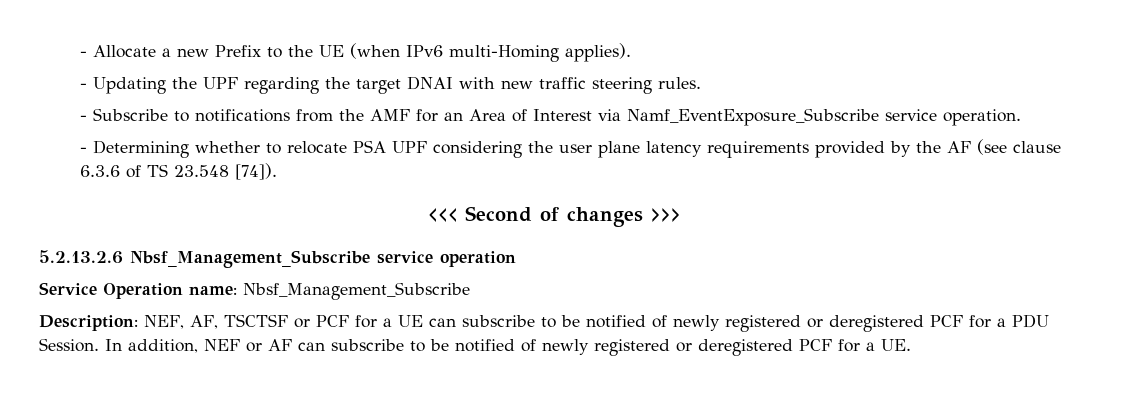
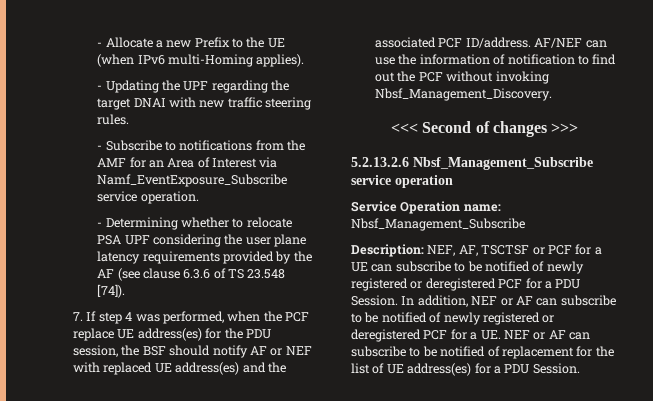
(277, 171) none -> [73,311,310,324] [73,328,271,341] [73,345,312,358] [73,362,286,375] [375,37,607,48] [375,54,617,65] [375,71,549,84] [375,88,553,101] // 7. If step 4 was performed, when the PCF replace UE address(es) for the PDU session, the BSF should notify AF or NEF with replaced UE address(es) and the associated PCF ID/address. AF/NEF can use the information of notification to find out the PCF without invoking Nbsf_Management_Discovery.
(911, 345) none -> [503,330,590,340] [351,346,614,359] [351,363,580,376] NEF or AF can subscribe to be notified of replacement for the list of UE address(es) for a PDU Session.

